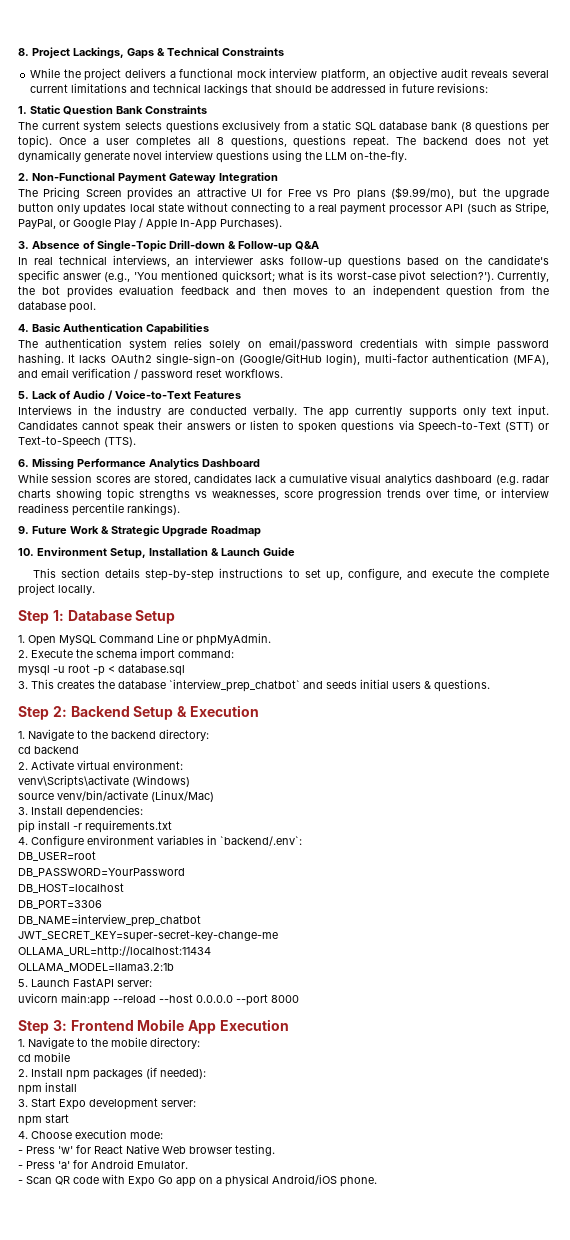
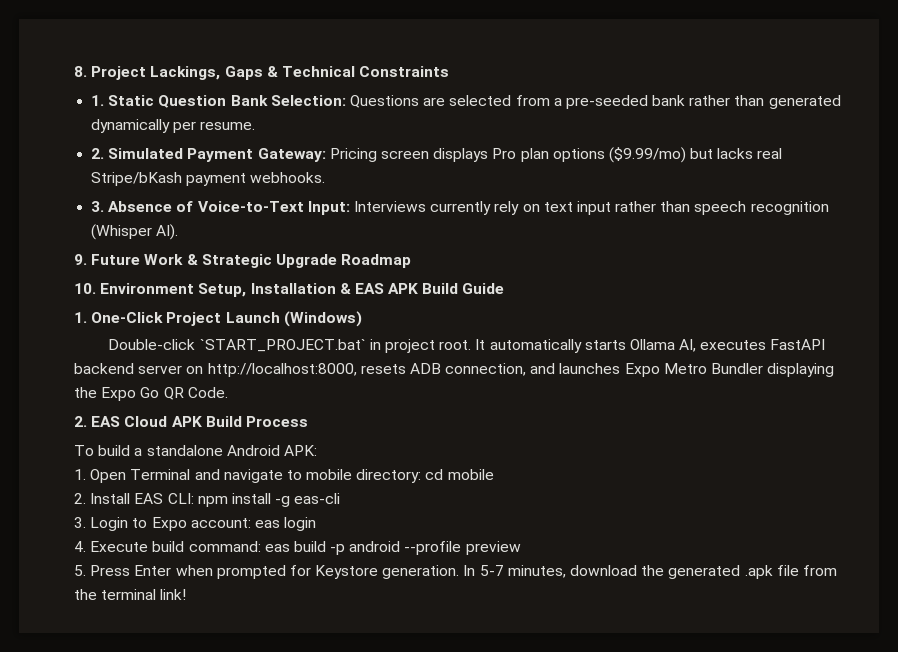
[30,68,550,81] [30,83,489,95] [18,105,207,115] [18,120,550,133] [18,135,550,148] [18,150,407,163] [18,172,278,184] [18,187,549,200] [18,202,549,215] [18,218,282,230] [18,240,319,252] [18,255,549,268] [18,270,549,283] [18,285,549,298] [18,301,96,313] [18,323,209,335] [18,338,549,351] [18,353,549,365] [18,368,283,381] [18,390,241,400] [18,405,549,418] [18,420,549,433] [18,436,136,448] [18,458,260,470] [18,473,549,485] [18,488,549,501] [18,503,180,516] While the project delivers a functional mock interview platform, an objective audit reveals several current limitations and technical lackings that should be addressed in future revisions: // 1. Static Question Bank Constraints // The current system selects questions exclusively from a static SQL database bank (8 questions per topic). Once a user completes all 8 questions, questions repeat. The backend does not yet dynamically generate novel interview questions using the LLM on-the-fly. // 2. Non-Functional Payment Gateway Integration // The Pricing Screen provides an attractive UI for Free vs Pro plans ($9.99/mo), but the upgrade button only updates local state without connecting to a real payment processor API (such as Stripe, PayPal, or Google Play / Apple In-App Purchases). // 3. Absence of Single-Topic Drill-down & Follow-up Q&A // In real technical interviews, an interviewer asks follow-up questions based on the candidate's specific answer (e.g., 'You mentioned quicksort; what is its worst-case pivot selection?'). Currently, the bot provides evaluation feedback and then moves to an independent question from the database pool. // 4. Basic Authentication Capabilities // The authentication system relies solely on email/password credentials with simple password hashing. It lacks OAuth2 single-sign-on (Google/GitHub login), multi-factor authentication (MFA), and email verification / password reset workflows. // 5. Lack of Audio / Voice-to-Text Features // Interviews in the industry are conducted verbally. The app currently supports only text input. Candidates cannot speak their answers or listen to spoken questions via Speech-to-Text (STT) or Text-to-Speech (TTS). // 6. Missing Performance Analytics Dashboard // While session scores are stored, candidates lack a cumulative visual analytics dashboard (e.g. radar charts showing topic strengths vs weaknesses, score progression trends over time, or interview readiness percentile rankings). -> [91,95,841,109] [91,119,256,133] [91,147,783,163] [91,172,326,186] [91,201,829,215] [91,224,179,240] 1. Static Question Bank Selection: Questions are selected from a pre-seeded bank rather than generated dynamically per resume. // 2. Simulated Payment Gateway: Pricing screen displays Pro plan options ($9.99/mo) but lacks real Stripe/bKash payment webhooks. // 3. Absence of Voice-to-Text Input: Interviews currently rely on text input rather than speech recognition (Whisper AI).
[221,547,295,556] [33,568,549,581] [18,583,95,596] [18,610,176,624] [18,633,271,646] [18,648,234,661] [18,664,185,676] [18,679,490,692] [18,705,259,720] [18,729,209,741] [18,746,79,754] [18,760,183,770] [18,775,190,788] [18,790,214,802] [18,805,143,818] [18,820,172,833] [18,835,302,847] [18,851,96,861] [18,868,185,877] [18,883,124,893] [18,900,102,909] [18,914,201,927] [18,930,278,942] [18,946,211,958] [18,963,174,972] [18,978,152,987] [18,993,299,1006] [18,1019,289,1034] [18,1037,108,1049] Launch Guide // This section details step-by-step instructions to set up, configure, and execute the complete project locally. // Step 1: Database Setup // 1. Open MySQL Command Line or phpMyAdmin. // 2. Execute the schema import command: // mysql -u root -p < database.sql // 3. This creates the database `interview_prep_chatbot` and seeds initial users & questions. // Step 2: Backend Setup & Execution // 1. Navigate to the backend directory: // cd backend // 2. Activate virtual environment: // venv\Scripts\activate (Windows) // source venv/bin/activate (Linux/Mac) // 3. Install dependencies: // pip install -r requirements.txt // 4. Configure environment variables in `backend/.env`: // DB_USER=root // DB_PASSWORD=YourPassword // DB_HOST=localhost // DB_PORT=3306 // DB_NAME=interview_prep_chatbot // JWT_SECRET_KEY=super-secret-key-change-me // OLLAMA_URL=http://localhost:11434 // OLLAMA_MODEL=llama3.2:1b // 5. Launch FastAPI server: // uvicorn main:app --reload --host 0.0.0.0 --port 8000 // Step 3: Frontend Mobile App Execution // 1. Navigate to the -> [354,283,505,294] [74,311,362,327] [108,339,826,353] [74,363,835,377] [74,387,228,401] [74,416,308,427] [74,445,317,456] [74,469,302,483] EAS APK Build Guide // 1. One-Click Project Launch (Windows) // Double-click `START_PROJECT.bat` in project root. It automatically starts Ollama AI, executes FastAPI backend server on http://localhost:8000, resets ADB connection, and launches Expo Metro Bundler displaying the Expo Go QR Code. // 2. EAS Cloud APK Build Process // To build a standalone Android APK: // 1. Open Terminal and navigate to
(200, 1043) // -> (422, 476) none
[66,1067,206,1080] npm packages (if needed): // -> [134,493,194,504] EAS CLI:
[18,1098,196,1110] [18,1114,69,1126] [18,1129,163,1139] [18,1144,275,1156] [18,1159,188,1169] [18,1174,377,1187] // 3. Start Expo development server: // npm start // 4. Choose execution mode: // - Press 'w' for React Native Web browser testing. // - Press 'a' for Android Emulator. // - Scan QR code with Expo Go app on a physical Android/iOS phone. -> [275,493,341,507] [74,517,317,531] [74,541,521,555] [74,565,837,579] [74,589,187,600] -g eas-cli // 3. Login to Expo account: eas login // 4. Execute build command: eas build -p android --profile preview // 5. Press Enter when prompted for Keystore generation. In 5-7 minutes, download the generated .apk file from the terminal link!

